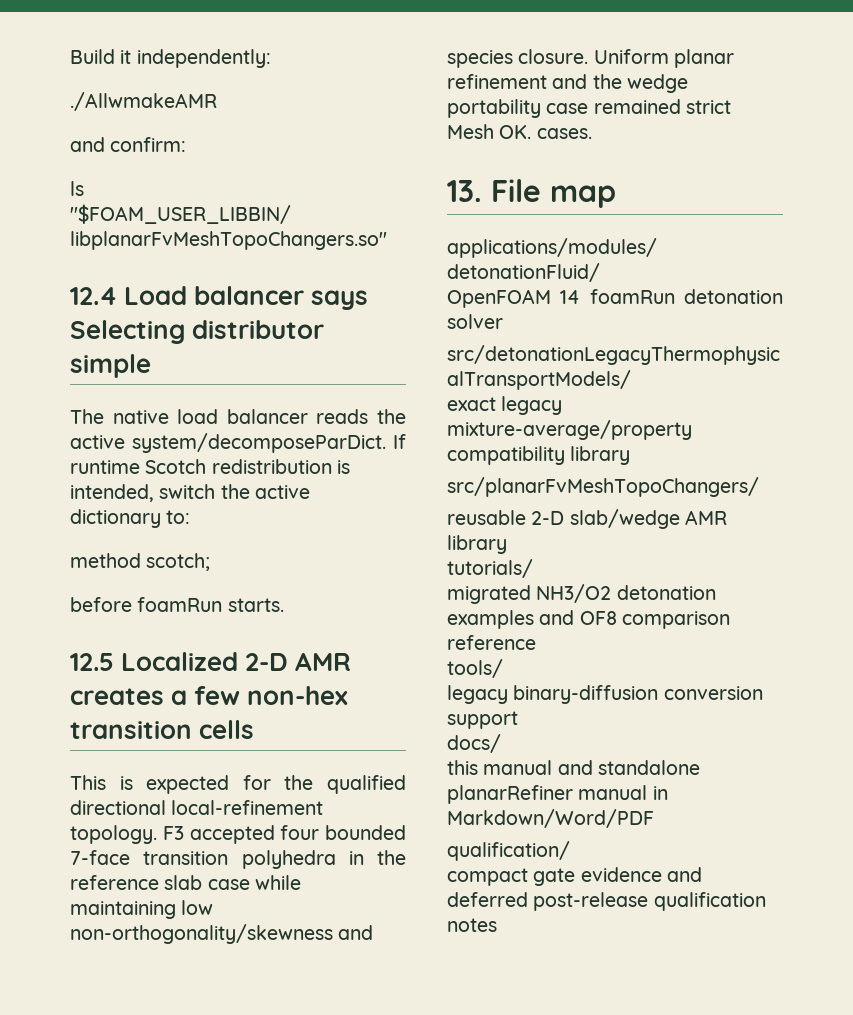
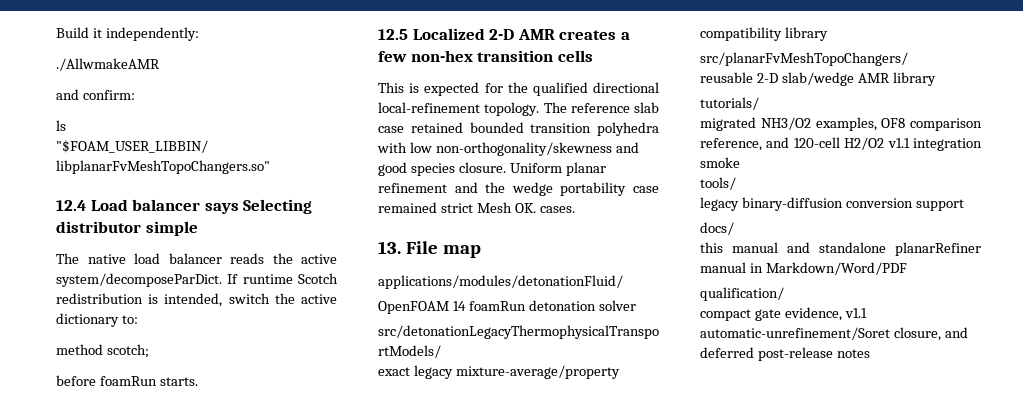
[162,825,406,844] [70,850,406,869] [70,875,301,890] [70,901,176,919] F3 accepted four bounded 7-face transition polyhedra in the reference slab case while maintaining -> [543,102,659,113] [378,122,659,136] [377,142,407,153] The reference slab case retained bounded transition polyhedra with
(374, 932) none -> [378,162,407,176] good
[616,585,716,600] [447,610,730,629] [447,635,536,650] detonation examples and OF8 comparison reference -> [815,117,982,131] [700,137,982,151] [700,157,740,168] examples, OF8 comparison reference, and 120-cell H2/O2 v1.1 integration smoke
[580,867,662,882] evidence -> [784,307,867,321] [700,327,941,341] evidence, v1.1 automatic-unrefinement/Soret closure,
[653,892,766,911] qualification -> (833, 354) none

